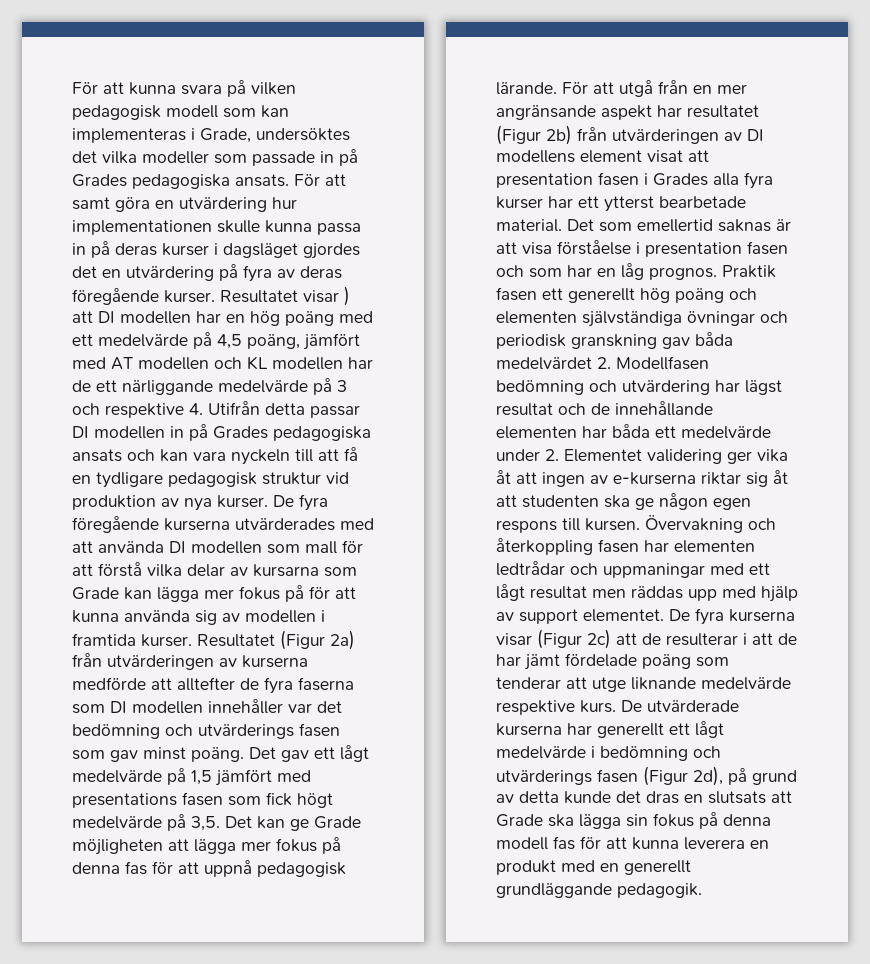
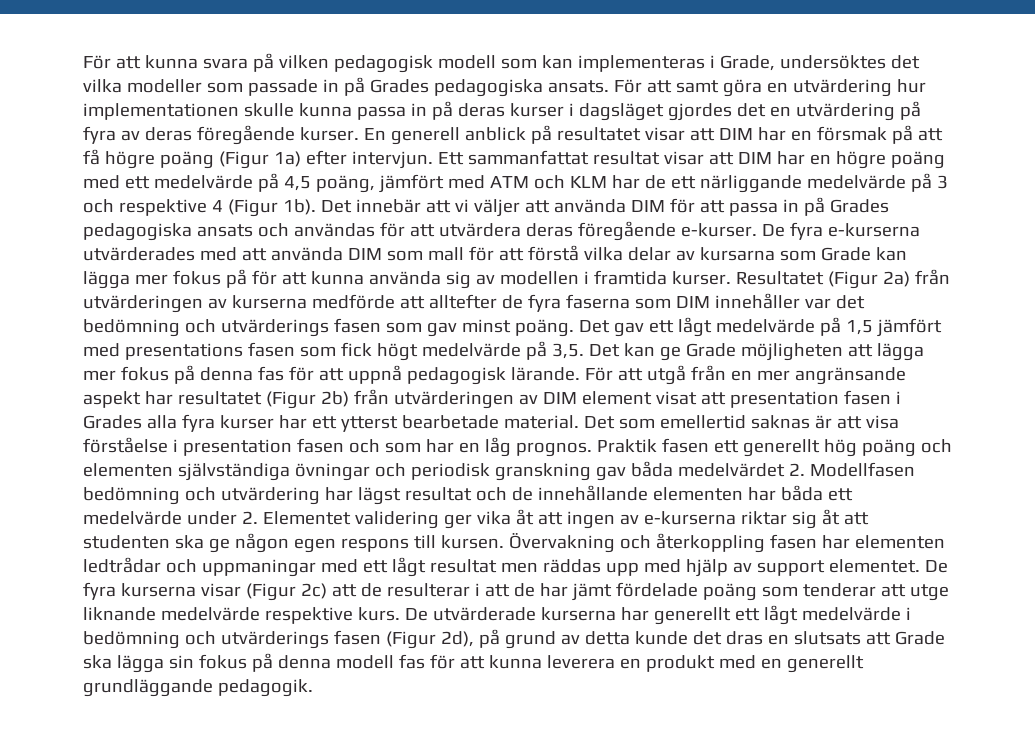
[220,286,350,306] [72,311,280,326] Resultatet visar ) att DI modellen har en hög -> [363,125,943,145] [83,149,886,169] En generell anblick på resultatet visar att DIM har en försmak på att få högre poäng (Figur 1a) efter intervjun. Ett sammanfattat resultat visar att DIM har en högre
[111,356,343,370] AT modellen och KL modellen -> [489,175,607,189] ATM och KLM
[189,401,360,418] [72,426,165,439] 4. Utifrån detta passar DI modellen -> [211,198,778,217] 4 (Figur 1b). Det innebär att vi väljer att använda DIM för att passa
[160,447,358,465] [72,472,349,488] [72,494,328,511] [72,516,230,533] kan vara nyckeln till att få en tydligare pedagogisk struktur vid produktion av nya kurser. De fyra föregående kurserna -> [293,221,920,241] användas för att utvärdera deras föregående e-kurser. De fyra e-kurserna
[169,541,262,554] DI modellen -> [347,248,382,260] DIM
[110,701,203,714] DI modellen -> [675,296,710,308] DIM
[747,129,764,141] [496,150,575,163] DI modellens -> [542,392,577,404] DIM

